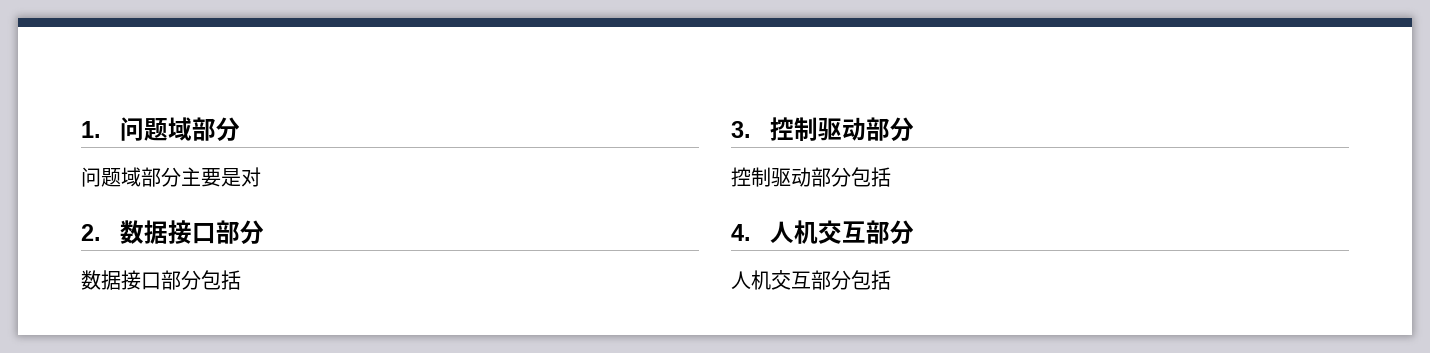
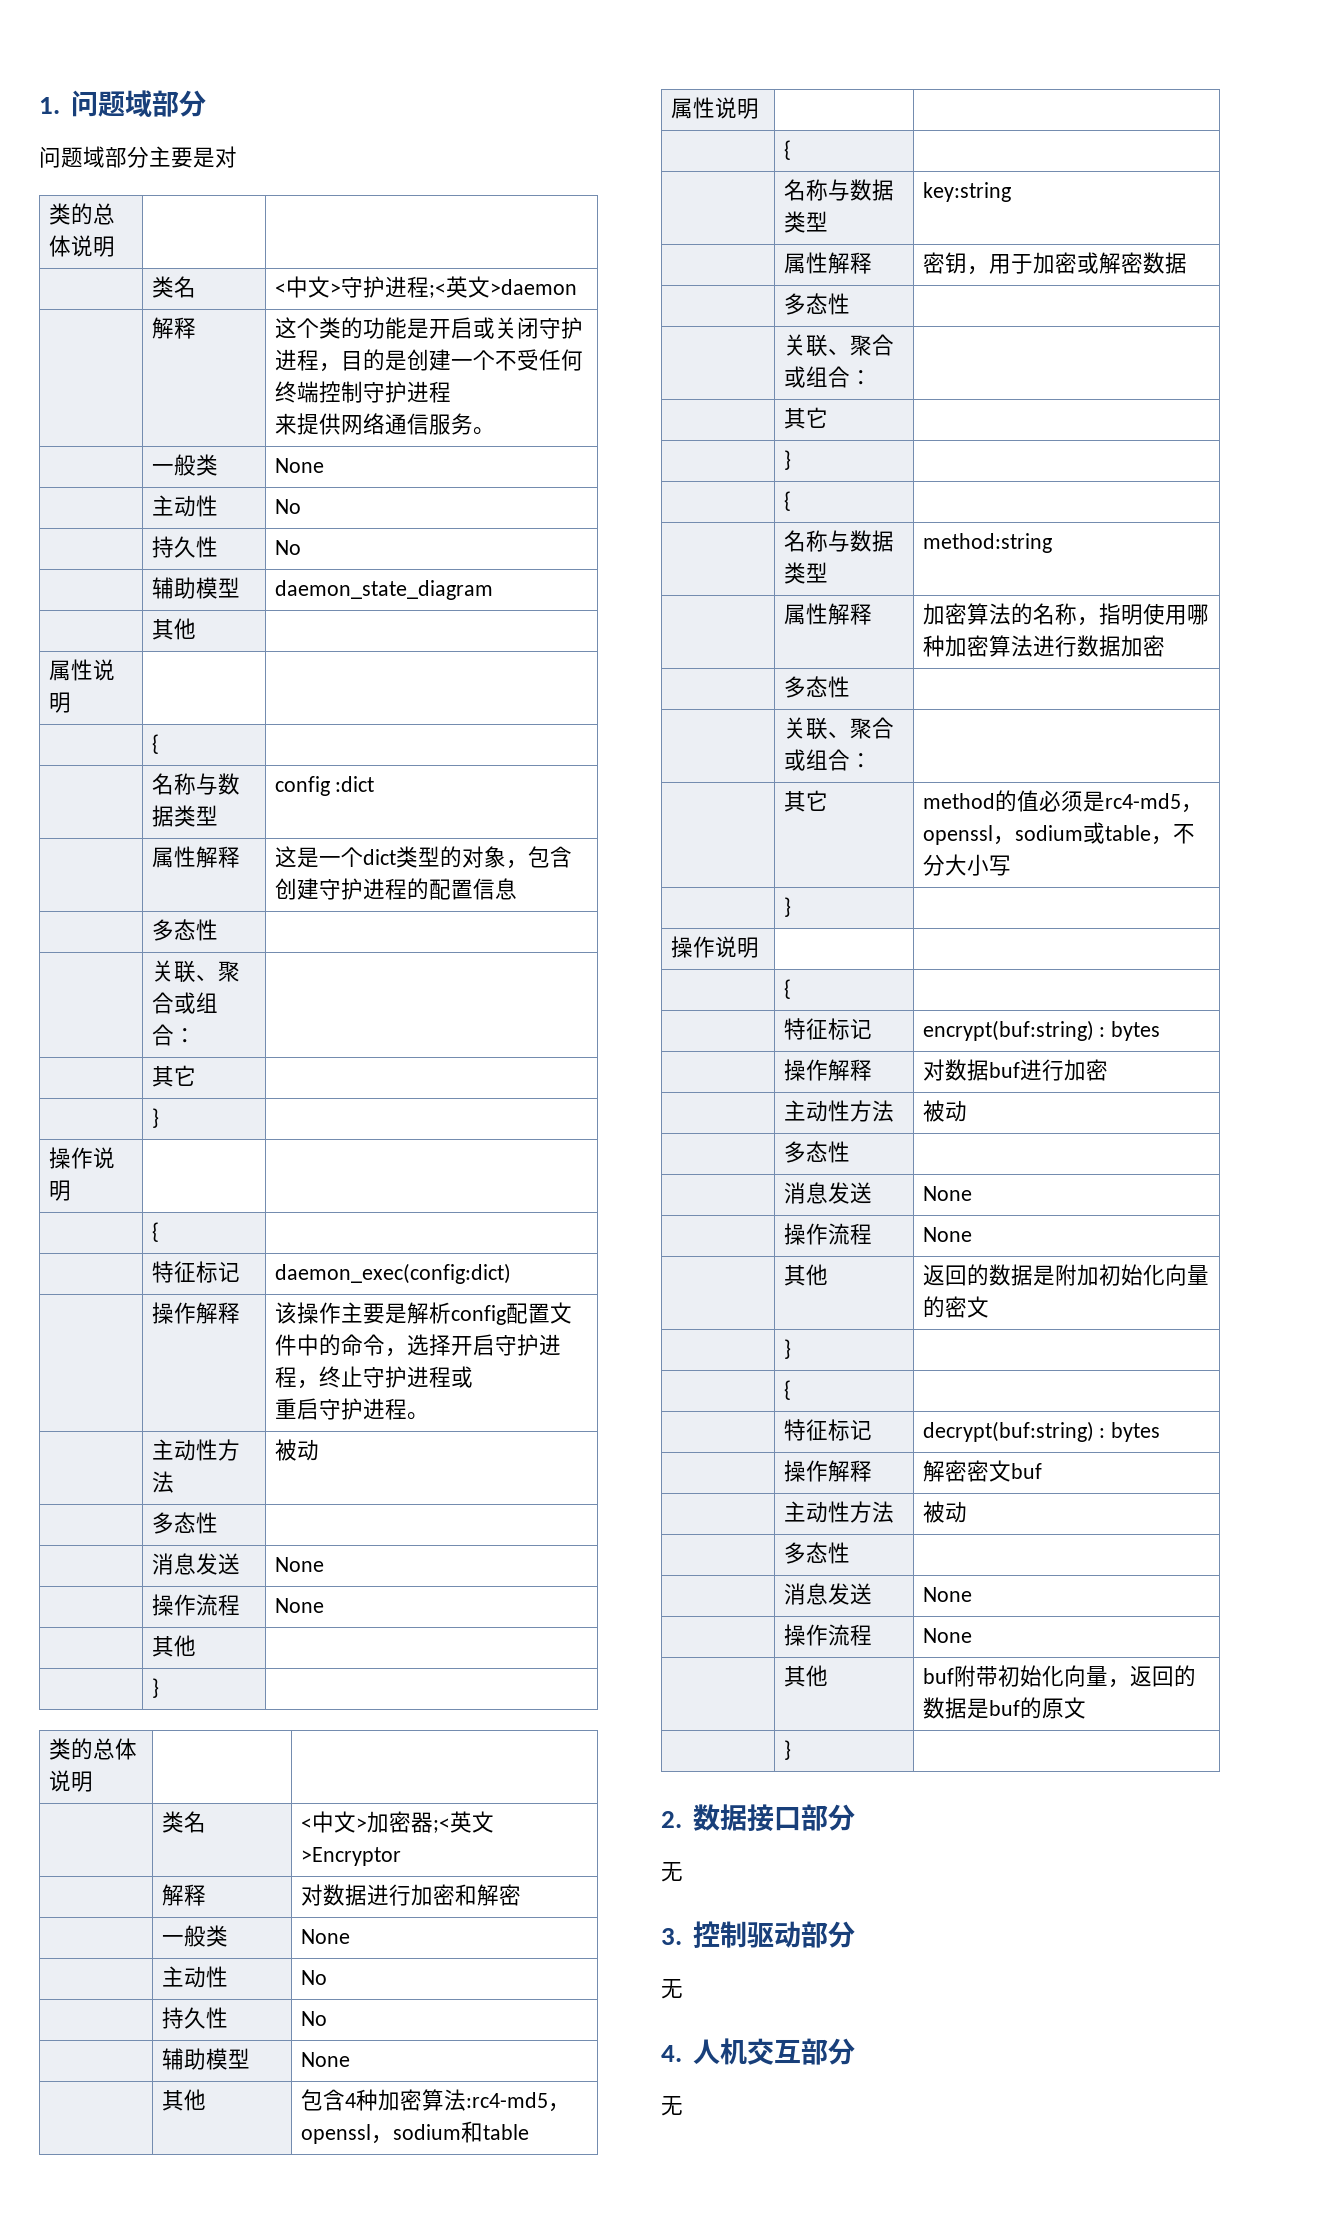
(261, 177) none -> [48,203,115,225] [48,235,115,257] [151,276,196,298] [274,276,577,298] [151,317,196,339] [274,317,583,339] [274,349,583,372] [274,381,451,403] [274,413,495,435] [151,454,218,476] [274,458,324,473] [151,495,218,517] [274,499,301,514] [151,536,218,558] [274,540,301,555] [151,577,240,599] [274,580,493,600] [151,618,196,640] [48,659,115,681] [48,692,71,713] [151,734,159,754] [151,773,240,795] [151,805,218,827] [274,776,375,796] [151,846,240,868] [274,846,572,869] [274,878,517,900] [151,919,218,941] [151,960,240,983] [151,992,218,1014] [151,1024,196,1046] [151,1065,196,1087] [151,1108,159,1128] [48,1147,115,1169] [48,1180,71,1201] [151,1222,159,1242] [151,1261,240,1283] [274,1263,511,1284] [151,1302,240,1324] [274,1302,572,1325] [274,1334,561,1357] [274,1366,473,1389] [274,1398,429,1420] [151,1439,240,1461] [151,1471,174,1493] [274,1439,319,1461] [151,1512,218,1534] [151,1553,240,1575] [274,1557,324,1572] [151,1594,240,1616] [274,1598,324,1613] [151,1635,196,1657] [151,1678,159,1698] [48,1738,137,1760] [48,1770,93,1792] [161,1811,206,1833] [300,1811,494,1833] [300,1847,401,1866] [161,1884,206,1906] [300,1884,521,1906] [161,1925,228,1947] [300,1929,350,1944] [161,1966,228,1988] [300,1970,327,1985] [161,2007,228,2029] [300,2011,327,2026] [161,2048,250,2070] [300,2052,350,2067] [161,2089,206,2111] [300,2089,570,2112] [300,2121,529,2144] [670,97,759,119] [783,140,791,160] [783,179,894,201] [783,211,828,233] [922,182,1011,202] [783,252,872,274] [922,252,1187,275] [783,293,850,315] [783,334,894,357] [783,366,872,388] [783,407,828,429] [783,450,791,470] [783,491,791,511] [783,530,894,552] [783,562,828,584] [922,533,1052,553] [783,603,872,625] [922,603,1209,626] [922,635,1165,657] [783,676,850,698] [783,717,894,740] [783,749,872,771] [783,790,828,812] [922,790,1203,813] [922,822,1195,845] [922,854,1011,876] [783,897,791,917] [670,936,759,958] [783,979,791,999] [783,1018,872,1040] [922,1020,1161,1041] [783,1059,872,1081] [922,1059,1108,1081] [783,1100,894,1122] [922,1100,967,1122] [783,1141,850,1163] [783,1182,872,1204] [922,1186,972,1201] [783,1223,872,1245] [922,1227,972,1242] [783,1264,828,1286] [922,1264,1209,1286] [922,1296,989,1318] [783,1339,791,1359] [783,1380,791,1400] [783,1419,872,1441] [922,1421,1161,1442] [783,1460,872,1482] [922,1460,1042,1482] [783,1501,894,1523] [922,1501,967,1523] [783,1542,850,1564] [783,1583,872,1605] [922,1587,972,1602] [783,1624,872,1646] [922,1628,972,1643] [783,1665,828,1687] [922,1665,1196,1688] [922,1697,1086,1719] [783,1740,791,1760] // 类的总体说明 | | // | 类名 | <中文>守护进程;<英文>daemon // | 解释 | 这个类的功能是开启或关闭守护进程，目的是创建一个不受任何终端控制守护进程 // 来提供网络通信服务。 // | 一般类 | None // | 主动性 | No // | 持久性 | No // | 辅助模型 | daemon_state_diagram // | 其他 | // 属性说明 | | // | { | // | 名称与数据类型 | config :dict // | 属性解释 | 这是一个dict类型的对象，包含创建守护进程的配置信息 // | 多态性 | // | 关联、聚合或组合： | // | 其它 | // | } | // 操作说明 | | // | { | // | 特征标记 | daemon_exec(config:dict) // | 操作解释 | 该操作主要是解析config配置文件中的命令，选择开启守护进程，终止守护进程或 // 重启守护进程。 // | 主动性方法 | 被动 // | 多态性 | // | 消息发送 | None // | 操作流程 | None // | 其他 | // | } | // 类的总体说明 | | // | 类名 | <中文>加密器;<英文>Encryptor // | 解释 | 对数据进行加密和解密 // | 一般类 | None // | 主动性 | No // | 持久性 | No // | 辅助模型 | None // | 其他 | 包含4种加密算法:rc4-md5，openssl，sodium和table // 属性说明 | | // | { | // | 名称与数据类型 | key:string // | 属性解释 | 密钥，用于加密或解密数据 // | 多态性 | // | 关联、聚合或组合： | // | 其它 | // | } | // | { | // | 名称与数据类型 | method:string // | 属性解释 | 加密算法的名称，指明使用哪种加密算法进行数据加密 // | 多态性 | // | 关联、聚合或组合： | // | 其它 | method的值必须是rc4-md5，openssl，sodium或table，不分大小写 // | } | // 操作说明 | | // | { | // | 特征标记 | encrypt(buf:string) : bytes // | 操作解释 | 对数据buf进行加密 // | 主动性方法 | 被动 // | 多态性 | // | 消息发送 | None // | 操作流程 | None // | 其他 | 返回的数据是附加初始化向量的密文 // | } | // | { | // | 特征标记 | decrypt(buf:string) : bytes // | 操作解释 | 解密密文buf // | 主动性方法 | 被动 // | 多态性 | // | 消息发送 | None // | 操作流程 | None // | 其他 | buf附带初始化向量，返回的数据是buf的原文 // | } |
[81,270,241,290] 数据接口部分包括 -> [661,1862,683,1882] 无
[731,167,891,187] 控制驱动部分包括 -> [661,1979,683,1999] 无
[731,270,891,290] 人机交互部分包括 -> [661,2096,683,2116] 无

